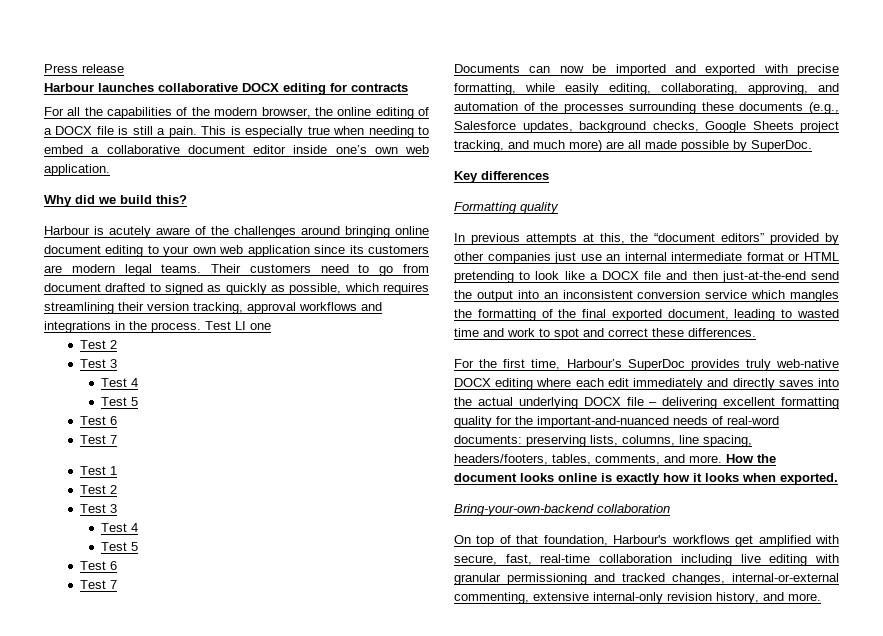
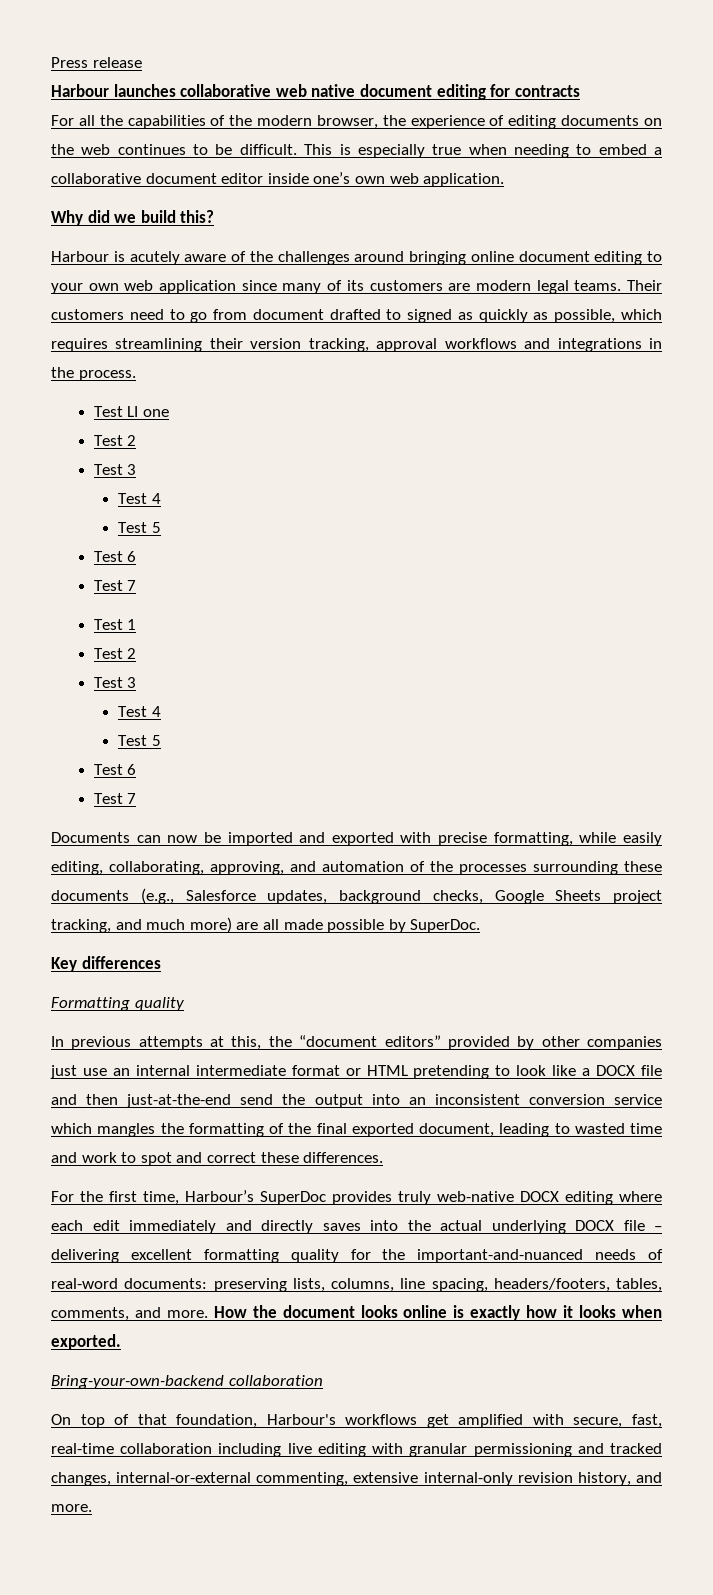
[242,83,279,92] DOCX -> [275,84,432,97] web native document
[337,107,430,119] [44,126,197,138] online editing of a DOCX file is still a pain. -> [410,115,662,129] [51,144,297,155] experience of editing documents on the web continues to be difficult.
(346, 249) none -> [282,280,343,294] many of
(201, 327) none -> (136, 375) //

